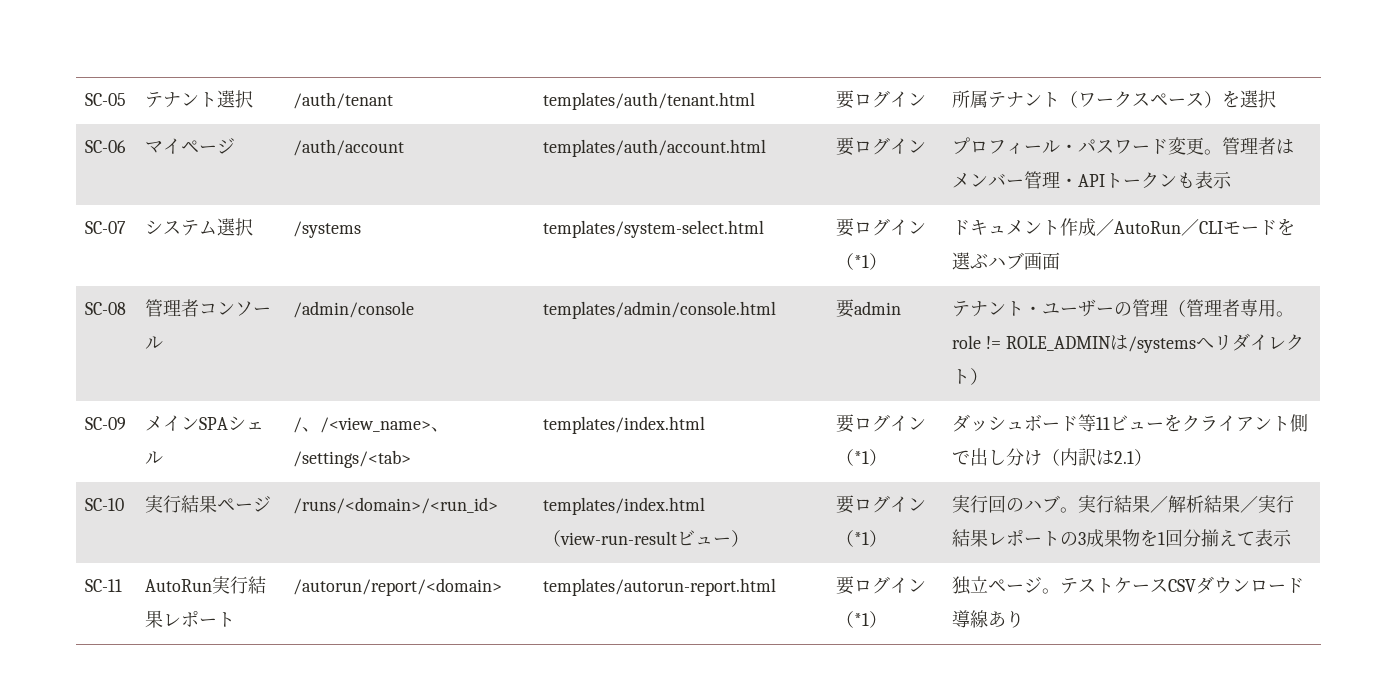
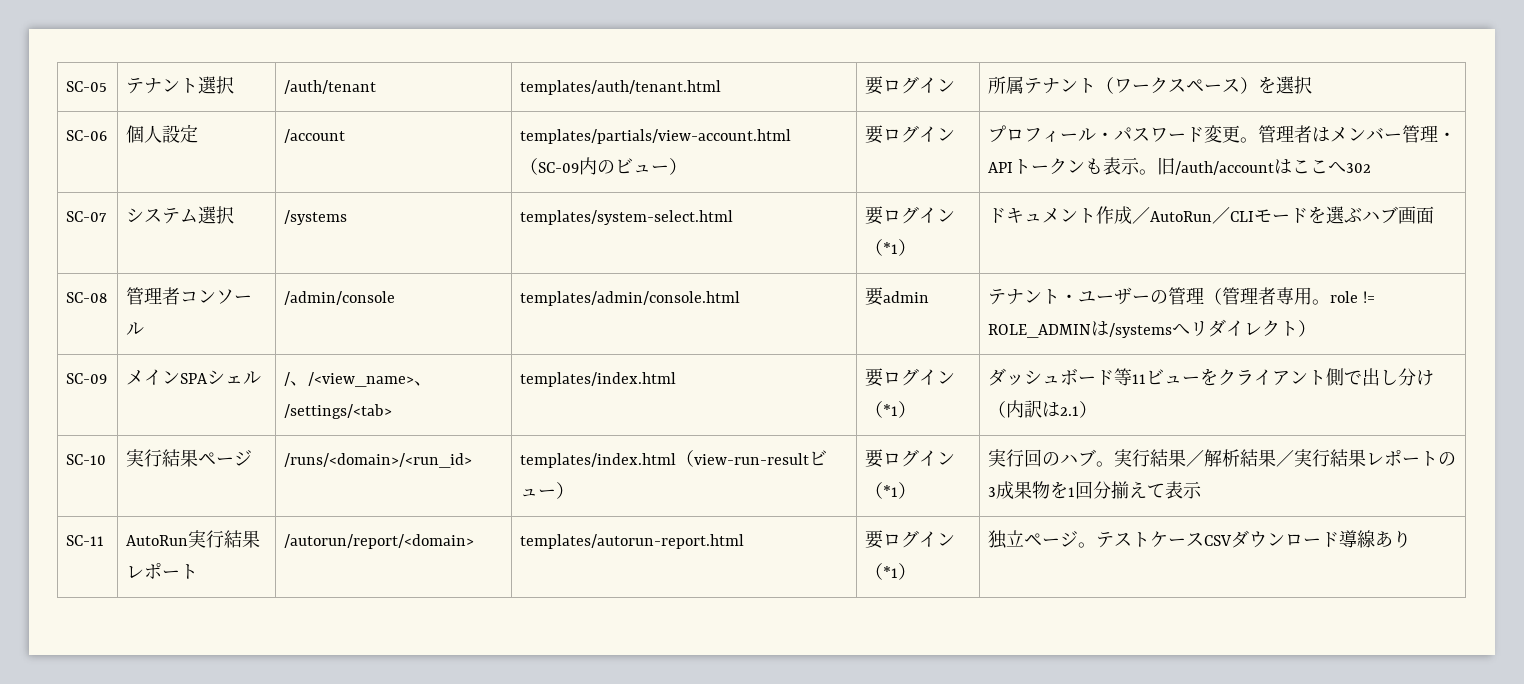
[145,138,236,155] [293,139,405,156] [543,139,767,157] マイページ | /auth/account | templates/auth/account.html -> [126,124,199,143] [284,129,346,143] [520,129,792,144] [520,157,688,175] 個人設定 | /account | templates/partials/view-account.html（SC-09内のビュー）
(1233, 180) none -> [1139,157,1372,175] 。旧/auth/accountはここへ302

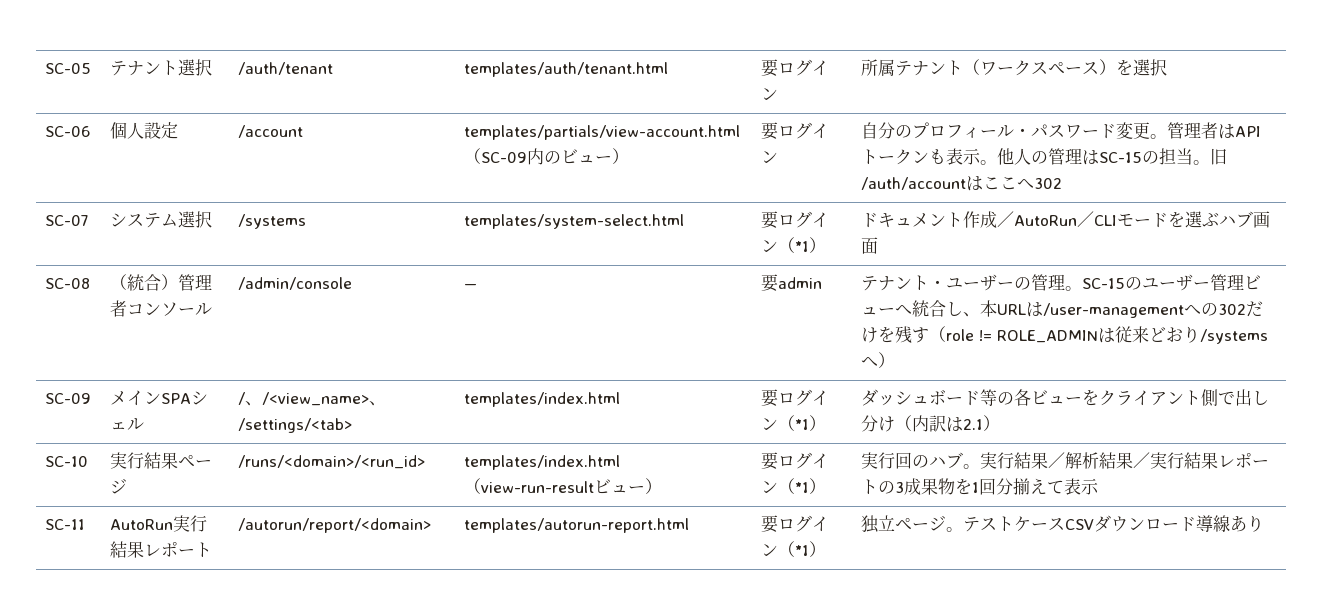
(956, 134) none -> [861,122,913,139] 自分の
[1330,125,1457,143] メンバー管理・ -> (1236, 131) none
(1158, 172) none -> [997,148,1211,165] 他人の管理はSC-15の担当。
(108, 297) none -> [110,274,179,291] （統合）
[520,291,741,306] templates/admin/console.html -> [464,284,478,289] —
[1204,287,1376,305] [988,319,1299,338] （管理者専用。role != ROLE_ADMINは/systemsへリダイレクト -> [1065,274,1262,291] [861,300,1264,318] [861,326,1269,344] [861,357,879,367] 。SC-15のユーザー管理ビューへ統合し、本URLは/user-managementへの302だけを残す（role != ROLE_ADMINは従来どおり/systemsへ
[1132,374,1147,384] 11 -> [997,389,1032,406] の各

